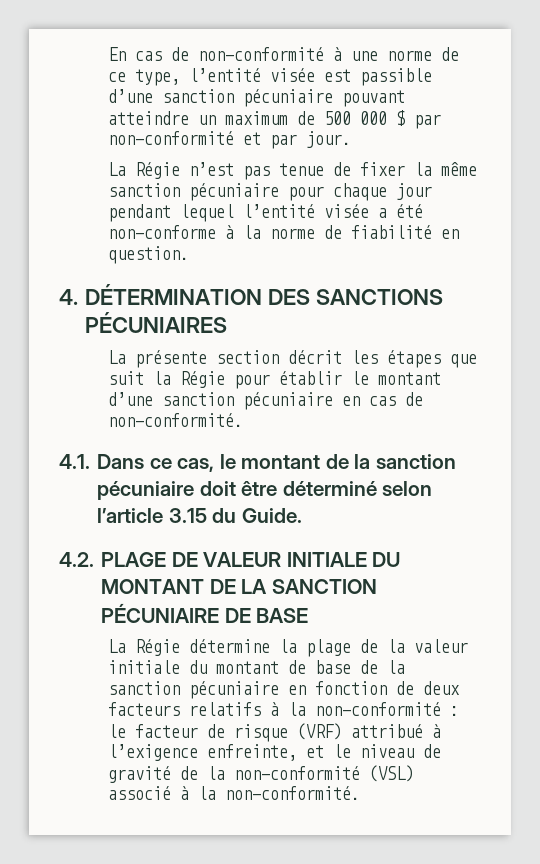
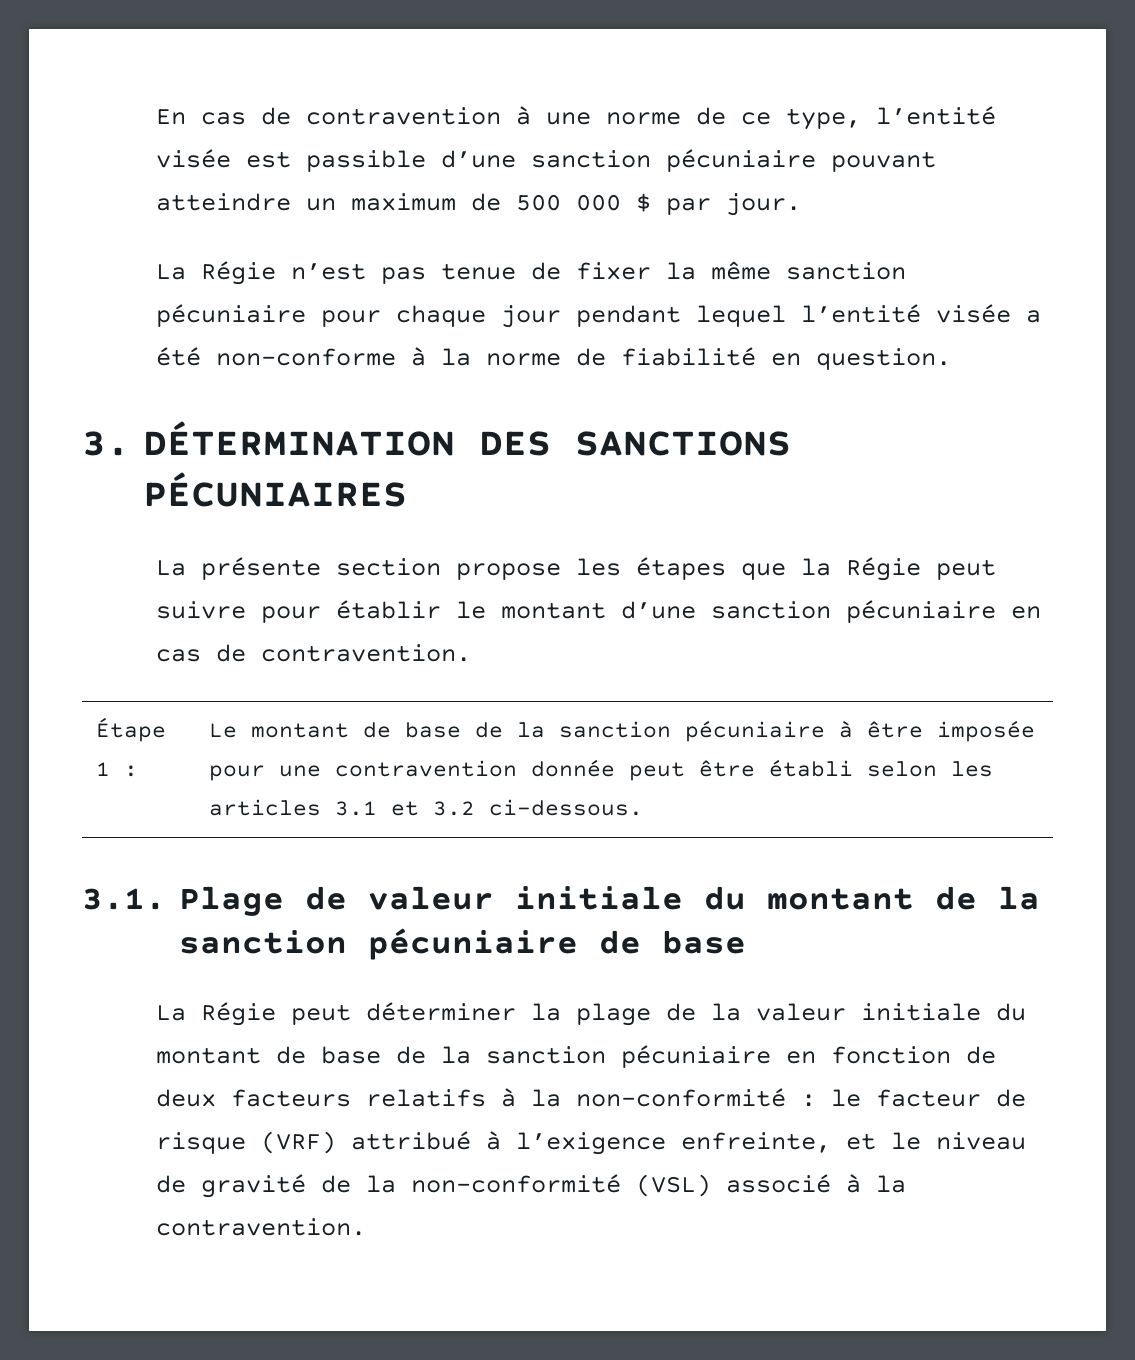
[197,47,324,61] non-conformité -> [305,107,501,125] contravention
[107,131,297,149] non-conformité et par -> (711, 206) none
[59,289,78,305] 4. -> [82,431,130,456] 3.
[287,350,342,364] décrit -> [455,563,561,580] propose
[107,371,144,385] suit -> (786, 571) none
(225, 379) none -> [935,559,996,580] [155,601,246,619] peut suivre
[107,413,243,427] [59,454,236,472] non-conformité. // 4.1. Dans ce cas, le -> [260,644,471,662] [95,717,166,742] [95,762,138,777] [208,721,1035,742] [208,760,993,781] [208,799,643,816] [82,886,746,916] contravention. // Étape 1 : | Le montant de base de la sanction pécuniaire à être imposée pour une contravention donnée peut être établi selon les articles 3.1 et 3.2 ci-dessous. // 3.1. Plage de valeur initiale du
[199,481,433,496] [97,508,302,523] [59,552,401,567] [101,579,377,594] [101,603,309,623] [107,639,270,656] doit être déterminé selon l’article 3.15 du Guide. // 4.2. PLAGE DE VALEUR INITIALE DU MONTANT DE LA SANCTION PÉCUNIAIRE DE BASE // La Régie détermine -> [598,930,746,954] [155,1002,516,1026] de base // La Régie peut déterminer
[224,786,360,800] non-conformité. -> [155,1218,366,1236] contravention.

